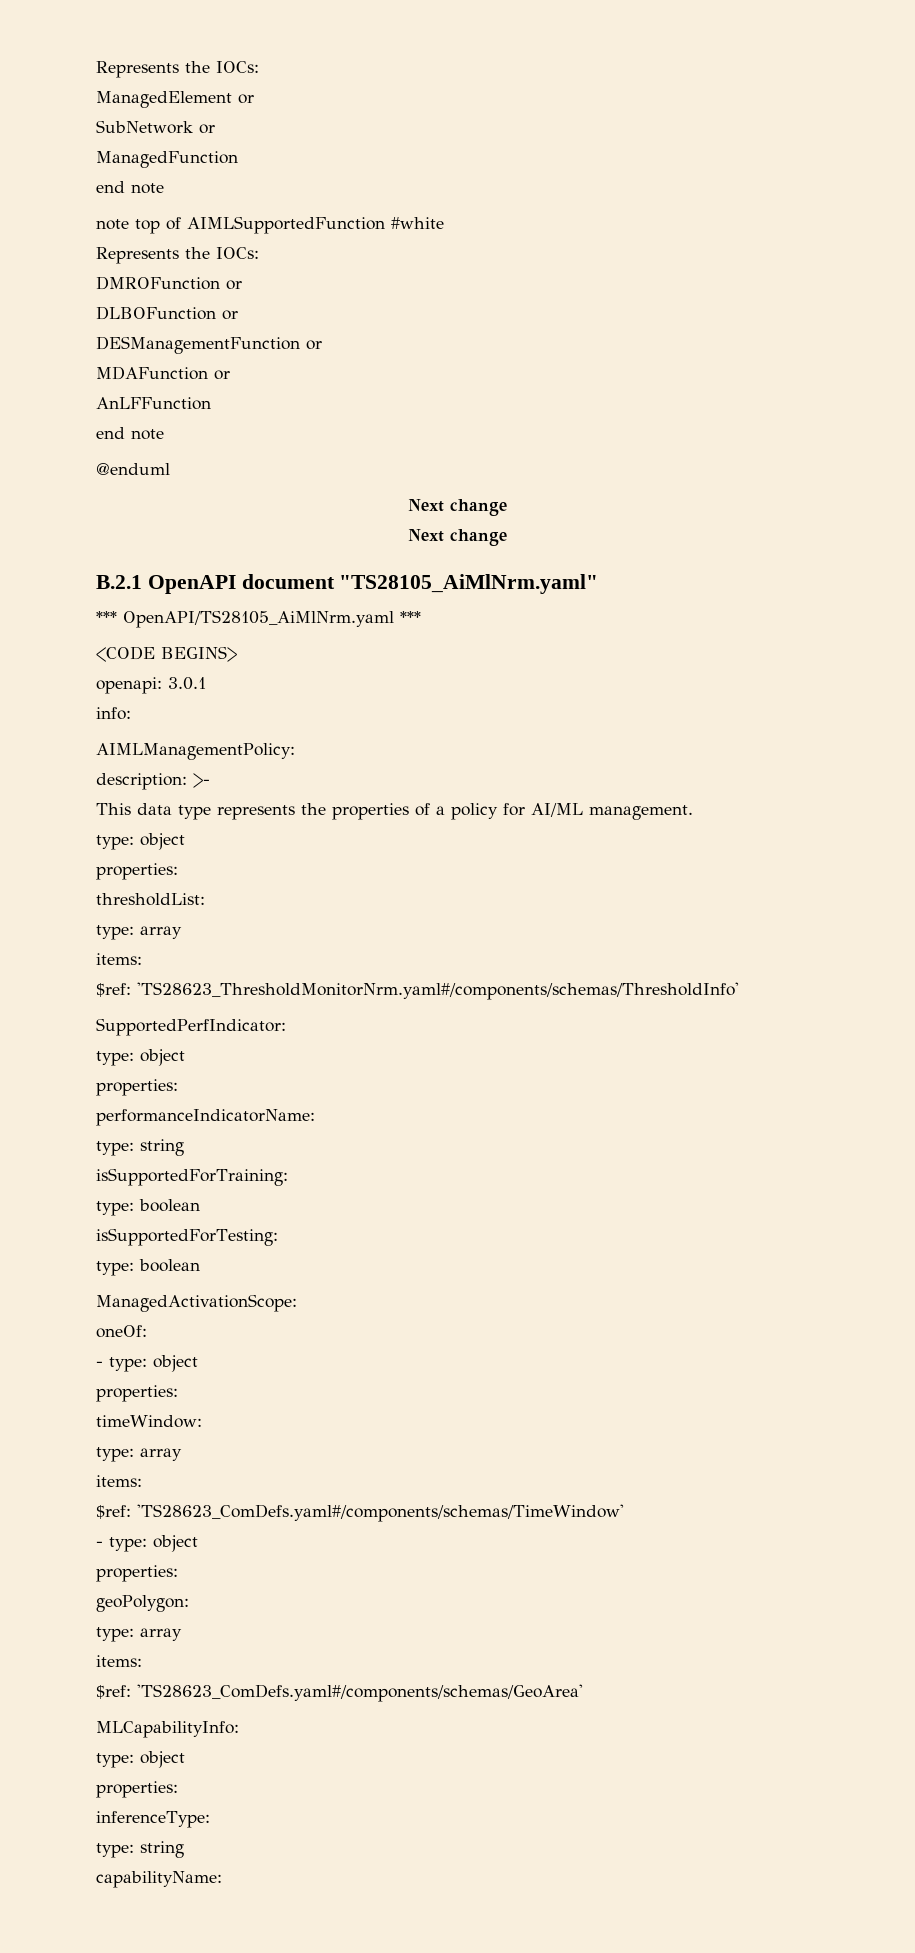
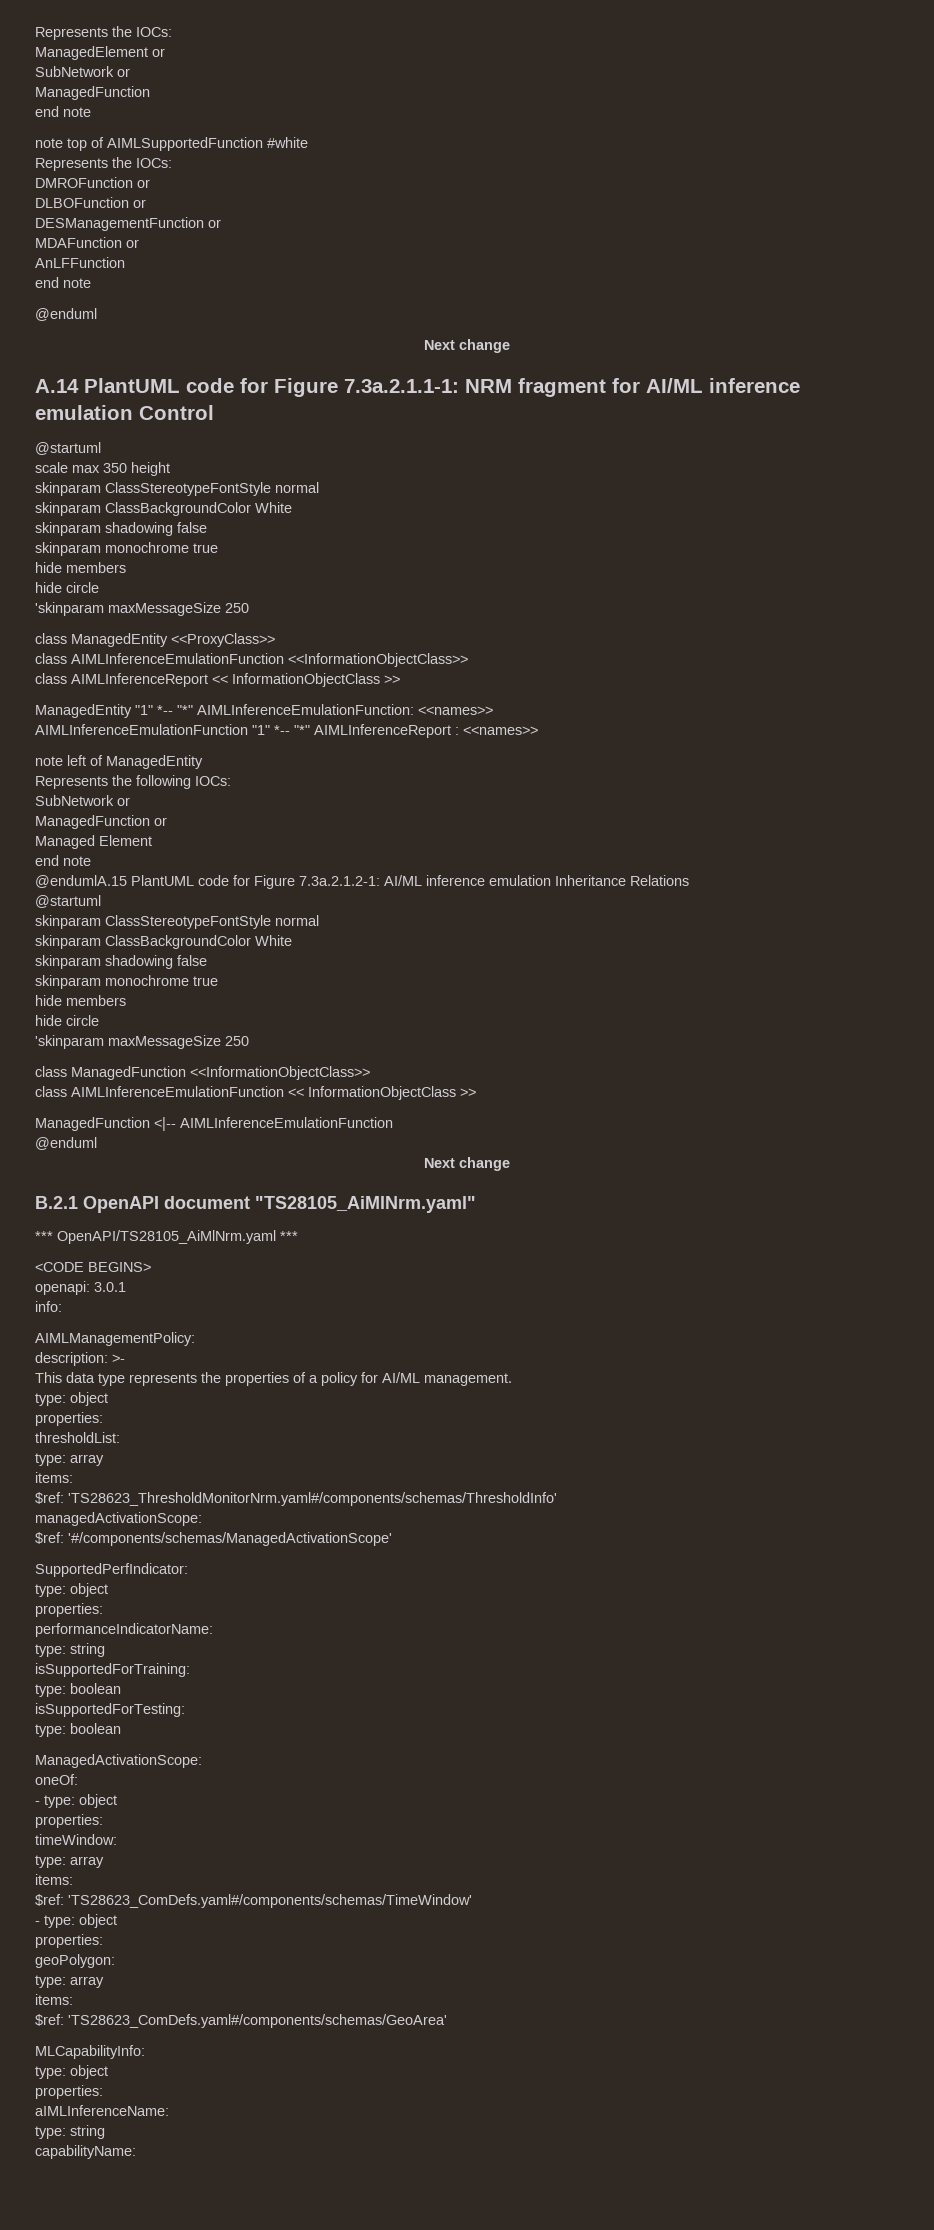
(507, 507) none -> [35,378,800,397] [35,405,214,420] [35,442,101,455] [35,462,170,476] [35,482,319,496] [35,502,292,516] [35,522,207,536] [35,542,218,556] [35,562,126,573] [35,582,99,593] [35,602,249,616] [35,633,275,647] [35,653,468,667] [35,673,400,687] [35,704,493,718] [35,724,538,738] [35,755,203,769] [35,775,231,789] [35,795,130,806] [35,815,167,829] [35,835,152,849] [35,855,91,866] [35,875,689,889] [35,895,101,908] [35,915,319,929] [35,935,292,949] [35,955,207,969] [35,975,218,989] [35,995,126,1006] [35,1015,99,1026] [35,1035,249,1049] [35,1066,370,1080] [35,1086,476,1100] [35,1117,393,1131] [35,1137,97,1150] // A.14 PlantUML code for Figure 7.3a.2.1.1-1: NRM fragment for AI/ML inference emulation Control // @startuml // scale max 350 height // skinparam ClassStereotypeFontStyle normal // skinparam ClassBackgroundColor White // skinparam shadowing false // skinparam monochrome true // hide members // hide circle // 'skinparam maxMessageSize 250 // class ManagedEntity <<ProxyClass>> // class AIMLInferenceEmulationFunction <<InformationObjectClass>> // class AIMLInferenceReport << InformationObjectClass >> // ManagedEntity "1" *-- "*" AIMLInferenceEmulationFunction: <<names>> // AIMLInferenceEmulationFunction "1" *-- "*" AIMLInferenceReport : <<names>> // note left of ManagedEntity // Represents the following IOCs: // SubNetwork or // ManagedFunction or // Managed Element // end note // @endumlA.15 PlantUML code for Figure 7.3a.2.1.2-1: AI/ML inference emulation Inheritance Relations // @startuml // skinparam ClassStereotypeFontStyle normal // skinparam ClassBackgroundColor White // skinparam shadowing false // skinparam monochrome true // hide members // hide circle // 'skinparam maxMessageSize 250 // class ManagedFunction <<InformationObjectClass>> // class AIMLInferenceEmulationFunction << InformationObjectClass >> // ManagedFunction <|-- AIMLInferenceEmulationFunction // @enduml
(739, 991) none -> [35,1512,202,1526] [35,1532,392,1546] // managedActivationScope: // $ref: '#/components/schemas/ManagedActivationScope'
[96,1811,210,1828] inferenceType: -> [35,2105,169,2116] aIMLInferenceName:

